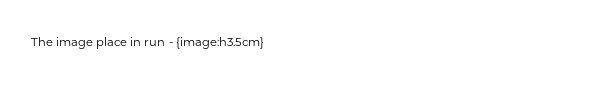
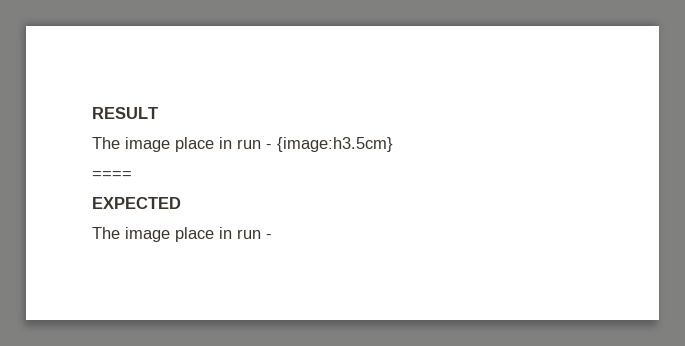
(31, 41) none -> [92,107,158,119] RESULT //
(264, 43) none -> [92,171,132,179] [92,197,181,209] [92,227,272,242] // ==== // EXPECTED // The image place in run -

